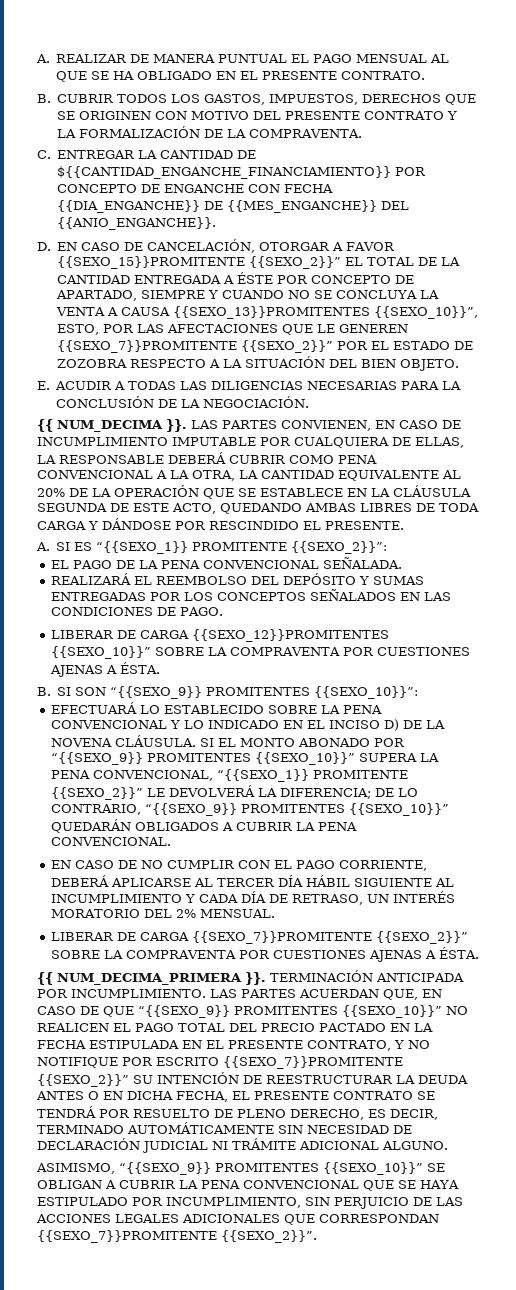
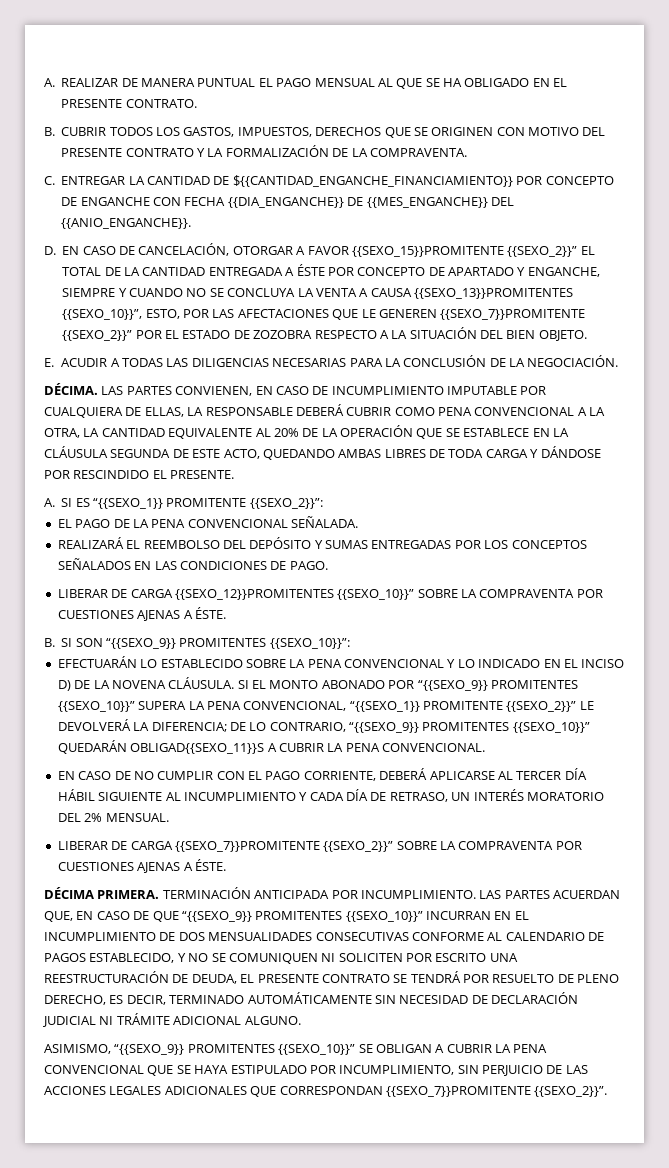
[56,290,138,301] APARTADO, -> [448,267,600,277] APARTADO Y ENGANCHE,
[37,419,187,432] {{ NUM_DECIMA }}. -> [44,383,98,395] DÉCIMA.
[119,662,160,674] ÉSTA. -> [194,607,226,619] ÉSTE.
[50,702,137,714] EFECTUARÁ -> [57,656,137,668] EFECTUARÁN
[134,822,219,831] OBLIGADOS -> [130,743,265,754] OBLIGAD{{SEXO_11}}S
[438,947,479,959] [37,972,266,985] ÉSTA. // {{ NUM_DECIMA_PRIMERA }}. -> [194,859,226,871] [44,887,160,899] ÉSTE. // DÉCIMA PRIMERA.
[446,1006,468,1015] [37,1023,433,1032] [37,1040,430,1051] [37,1056,403,1069] [37,1072,468,1087] [36,1091,228,1102] NO REALICEN EL PAGO TOTAL DEL PRECIO PACTADO EN LA FECHA ESTIPULADA EN EL PRESENTE CONTRATO, Y NO NOTIFIQUE POR ESCRITO {{SEXO_7}}PROMITENTE {{SEXO_2}}” SU INTENCIÓN DE REESTRUCTURAR LA DEUDA ANTES O EN DICHA FECHA, -> [426,911,529,920] [44,932,604,941] [44,953,518,964] [44,971,237,984] INCURRAN EN EL INCUMPLIMIENTO DE DOS MENSUALIDADES CONSECUTIVAS CONFORME AL CALENDARIO DE PAGOS ESTABLECIDO, Y NO SE COMUNIQUEN NI SOLICITEN POR ESCRITO UNA REESTRUCTURACIÓN DE DEUDA,

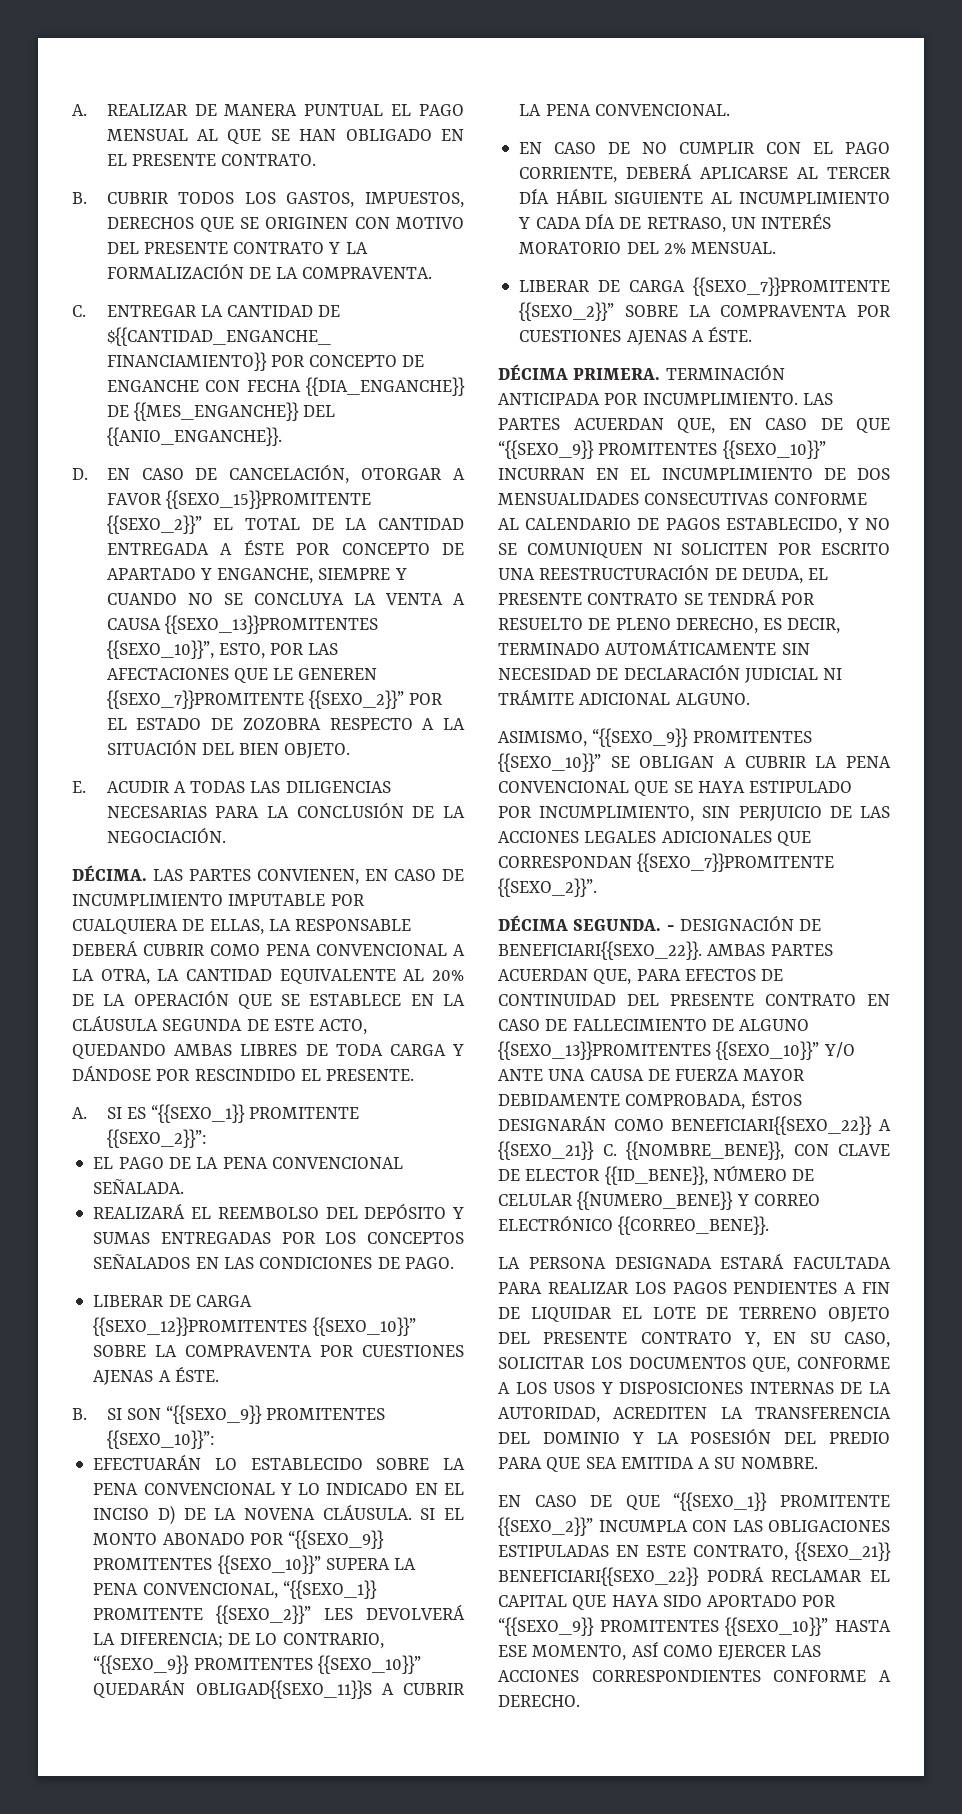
[443,78,462,87] HA -> [299,129,337,141] HAN
[579,701,594,710] LE -> [324,1608,354,1620] LES
(608, 1091) none -> [498,915,822,931] [498,941,833,960] [498,969,784,985] [498,994,890,1006] [498,1019,810,1031] [498,1041,855,1060] [498,1069,806,1081] [498,1090,802,1110] [498,1115,891,1135] [498,1141,890,1160] [498,1165,815,1185] [498,1191,820,1210] [498,1215,770,1235] [498,1253,891,1269] [498,1282,890,1294] [498,1307,890,1322] [498,1332,890,1348] [498,1357,890,1373] [498,1382,891,1394] [498,1407,891,1423] [498,1428,890,1444] [498,1457,818,1472] [498,1492,890,1511] [498,1517,890,1536] [498,1542,891,1561] [498,1566,890,1586] [498,1595,837,1610] [498,1617,891,1636] [498,1641,822,1661] [498,1670,891,1682] [498,1695,580,1707] // DÉCIMA SEGUNDA. - DESIGNACIÓN DE BENEFICIARI{{SEXO_22}}. AMBAS PARTES ACUERDAN QUE, PARA EFECTOS DE CONTINUIDAD DEL PRESENTE CONTRATO EN CASO DE FALLECIMIENTO DE ALGUNO {{SEXO_13}}PROMITENTES {{SEXO_10}}” Y/O ANTE UNA CAUSA DE FUERZA MAYOR DEBIDAMENTE COMPROBADA, ÉSTOS DESIGNARÁN COMO BENEFICIARI{{SEXO_22}} A {{SEXO_21}} C. {{NOMBRE_BENE}}, CON CLAVE DE ELECTOR {{ID_BENE}}, NÚMERO DE CELULAR {{NUMERO_BENE}} Y CORREO ELECTRÓNICO {{CORREO_BENE}}. // LA PERSONA DESIGNADA ESTARÁ FACULTADA PARA REALIZAR LOS PAGOS PENDIENTES A FIN DE LIQUIDAR EL LOTE DE TERRENO OBJETO DEL PRESENTE CONTRATO Y, EN SU CASO, SOLICITAR LOS DOCUMENTOS QUE, CONFORME A LOS USOS Y DISPOSICIONES INTERNAS DE LA AUTORIDAD, ACREDITEN LA TRANSFERENCIA DEL DOMINIO Y LA POSESIÓN DEL PREDIO PARA QUE SEA EMITIDA A SU NOMBRE. // EN CASO DE QUE “{{SEXO_1}} PROMITENTE {{SEXO_2}}” INCUMPLA CON LAS OBLIGACIONES ESTIPULADAS EN ESTE CONTRATO, {{SEXO_21}} BENEFICIARI{{SEXO_22}} PODRÁ RECLAMAR EL CAPITAL QUE HAYA SIDO APORTADO POR “{{SEXO_9}} PROMITENTES {{SEXO_10}}” HASTA ESE MOMENTO, ASÍ COMO EJERCER LAS ACCIONES CORRESPONDIENTES CONFORME A DERECHO.

